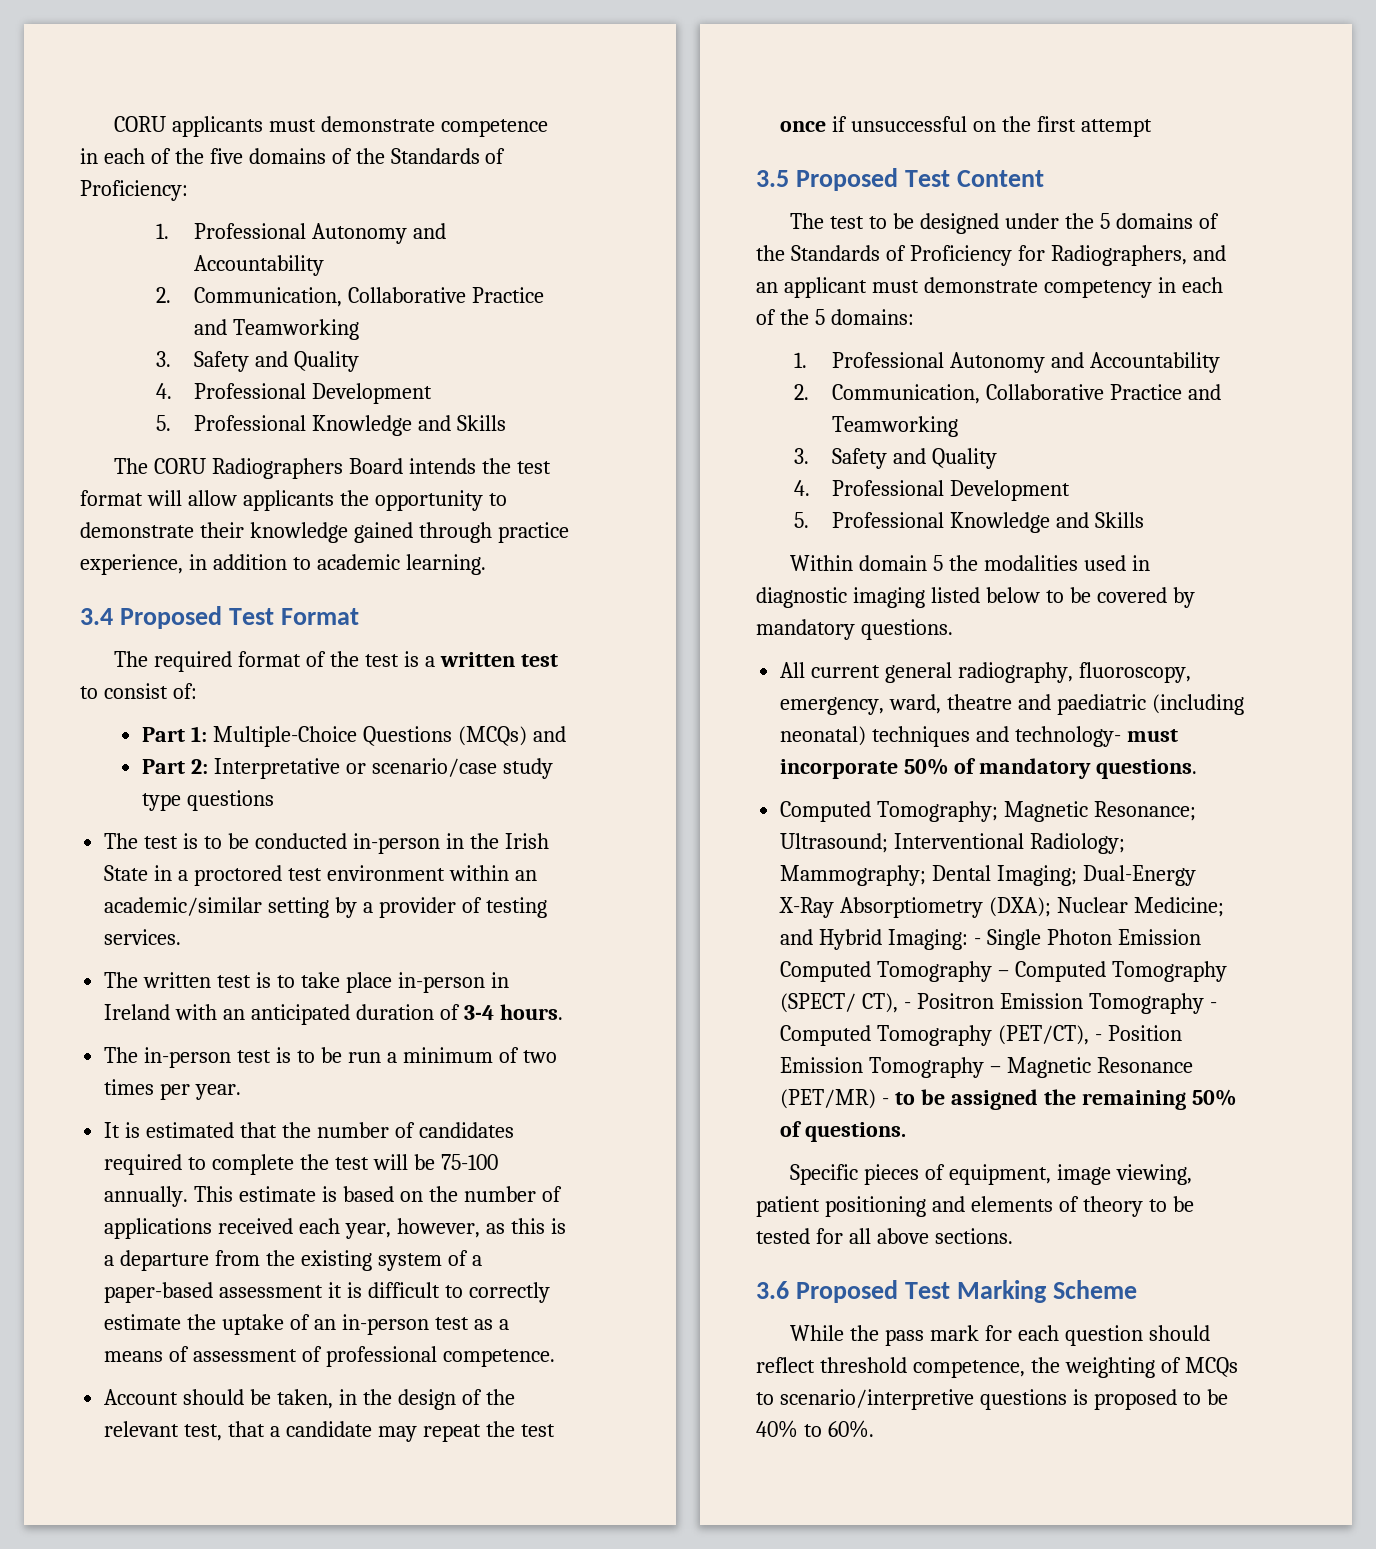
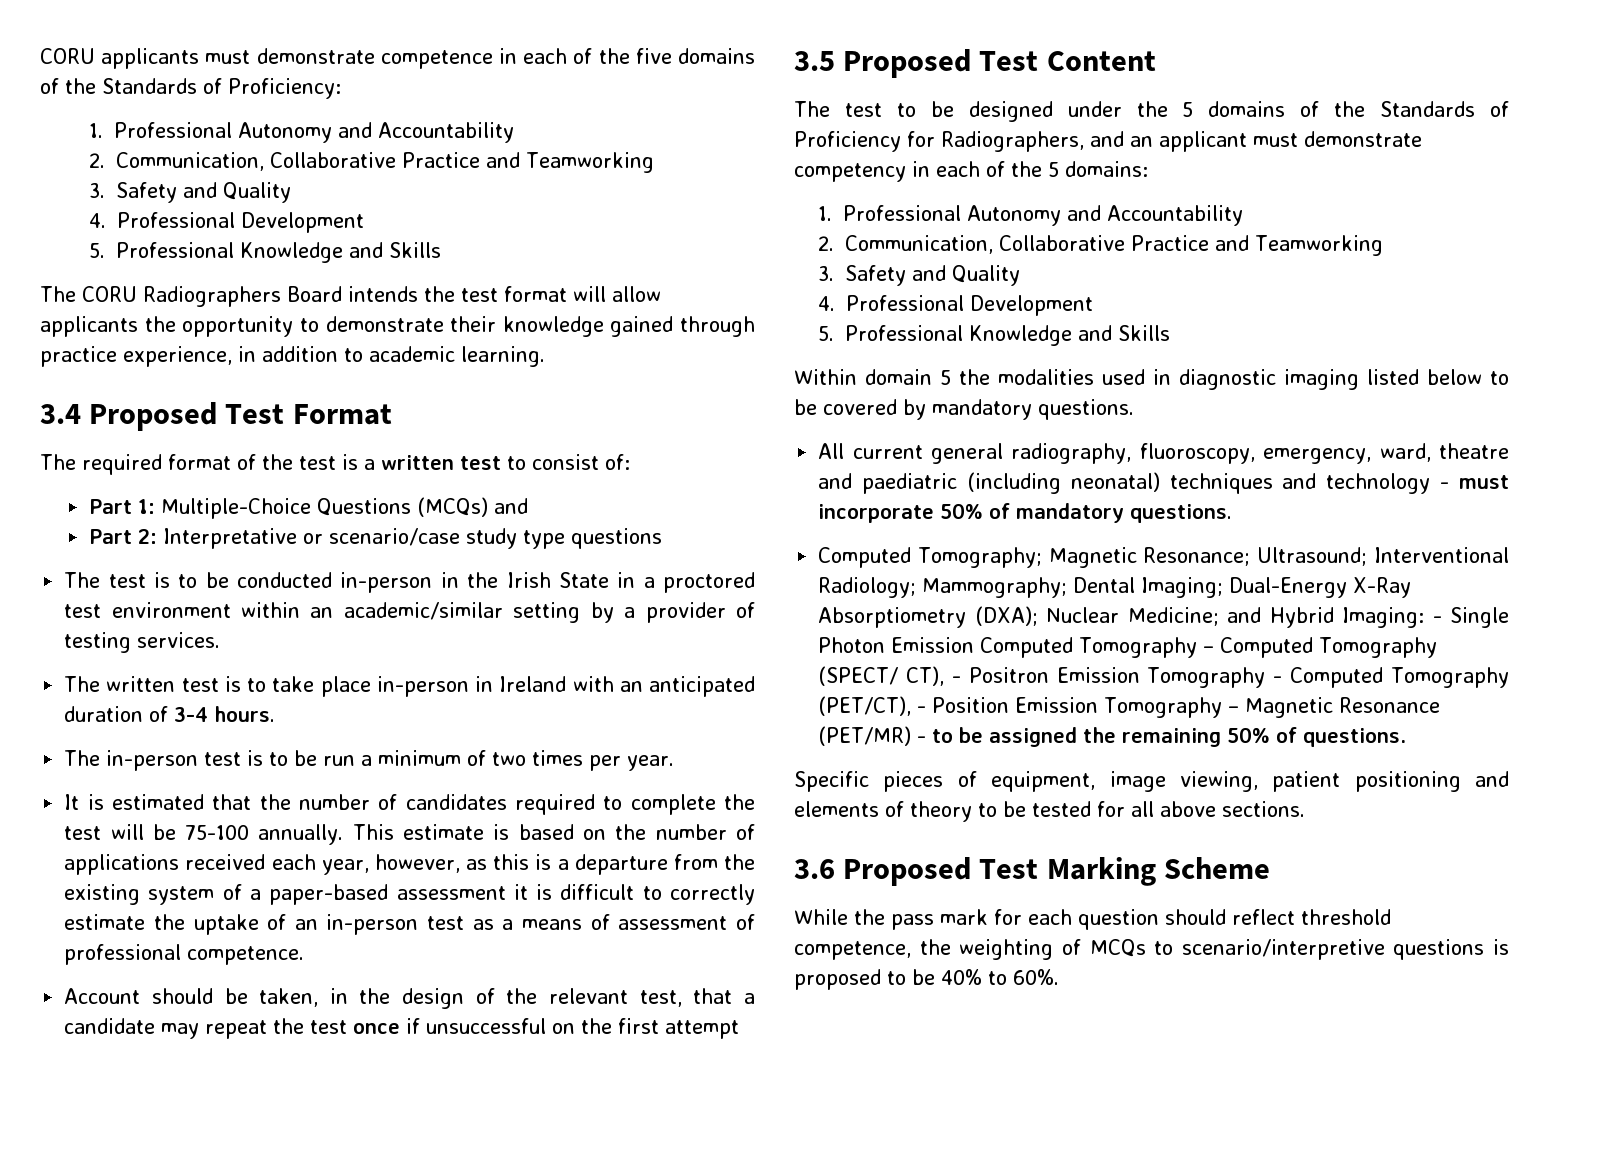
[1015,726,1122,747] technology- -> [1326,473,1450,494] technology -

